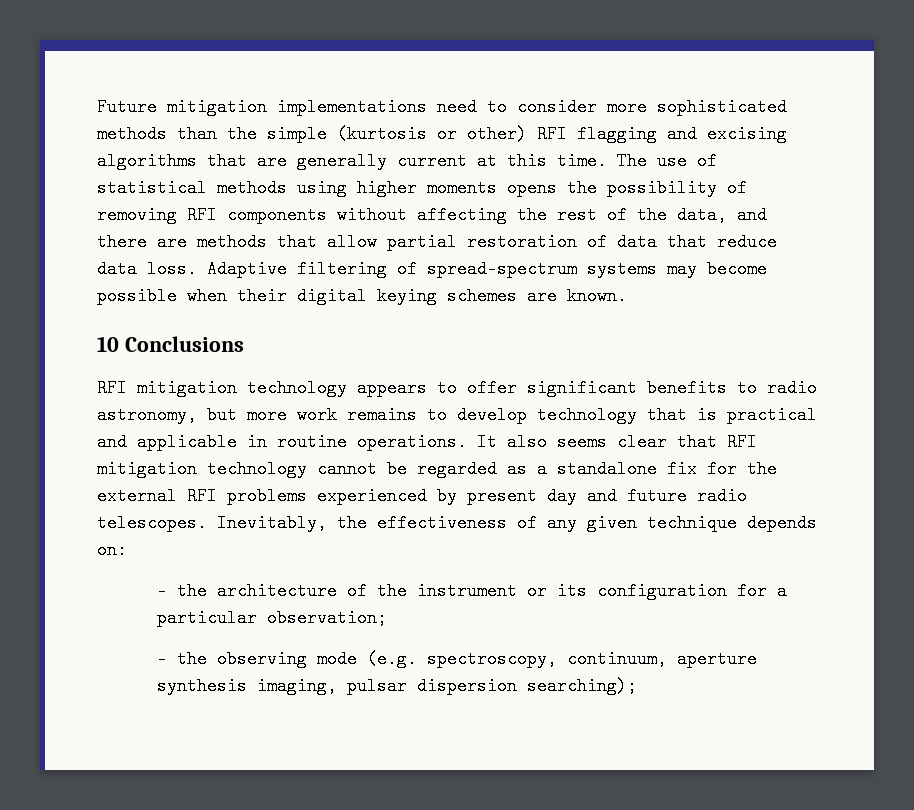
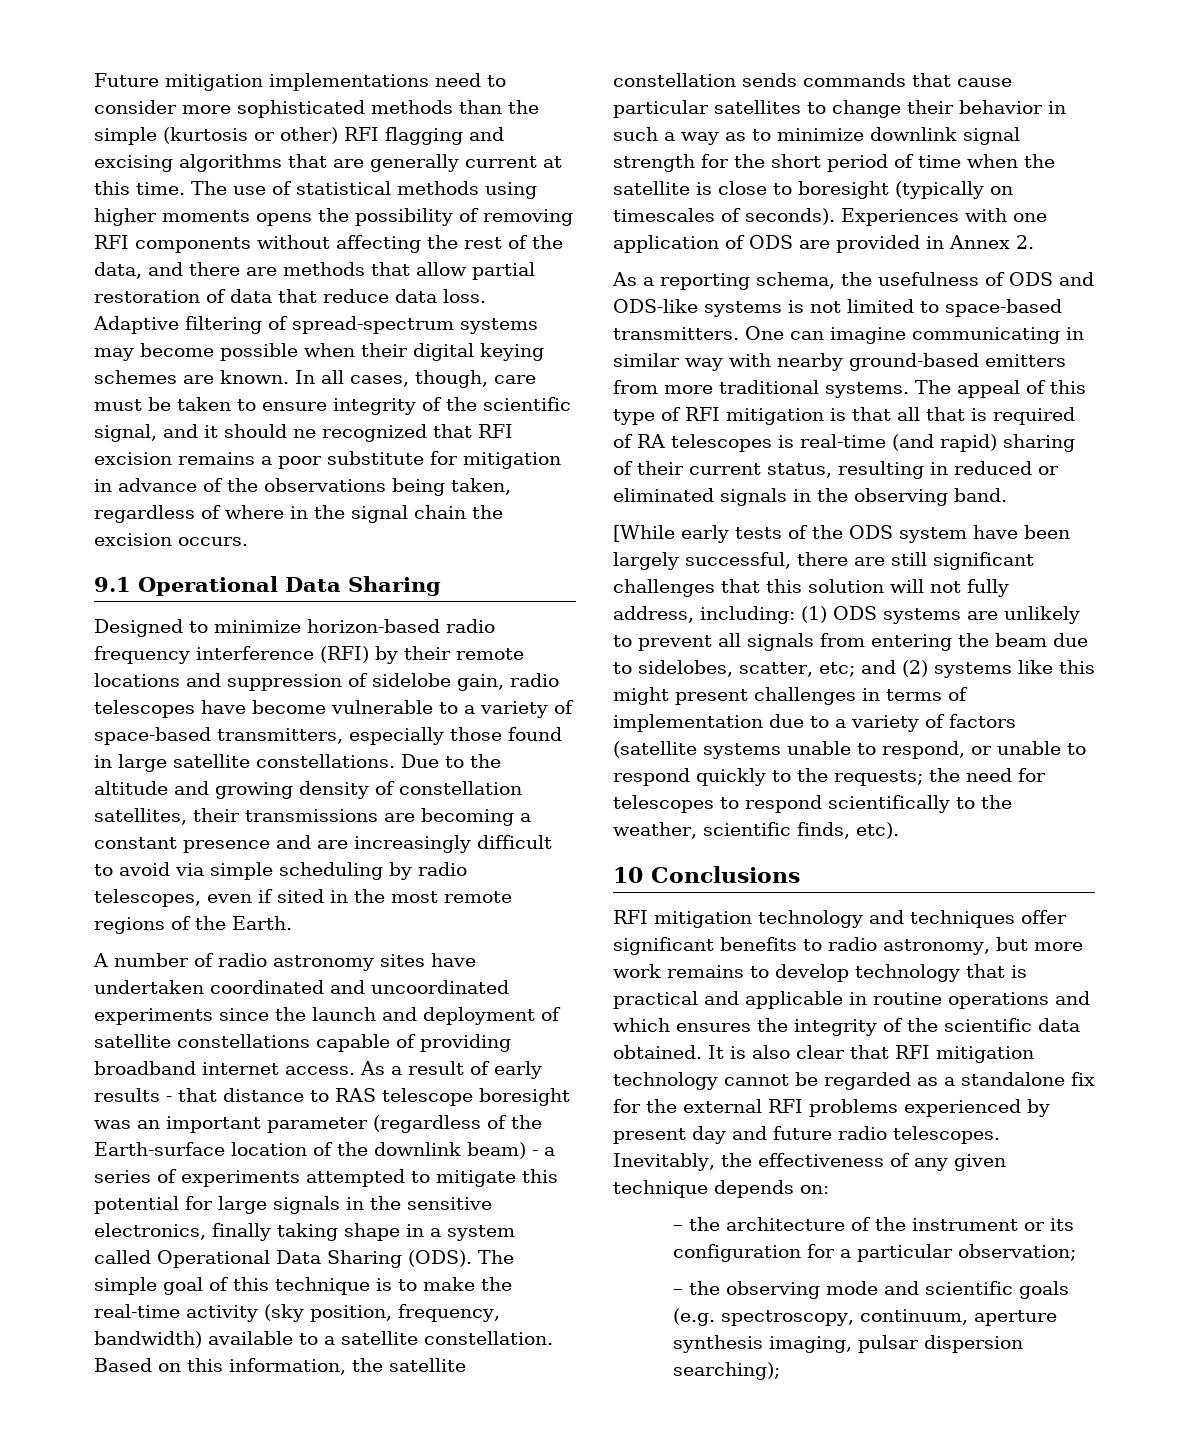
(627, 296) none -> [295,370,536,388] [94,397,571,415] [94,424,513,442] [94,451,561,469] [94,478,511,496] [94,505,503,523] [94,533,248,546] [94,576,441,596] [94,619,495,637] [94,646,524,664] [94,673,559,691] [94,700,574,718] [94,727,562,745] [94,754,501,772] [94,781,522,799] [94,808,531,826] [94,835,552,853] [94,862,467,880] [94,889,512,907] [94,916,292,934] [93,953,476,971] [94,980,509,994] [94,1007,561,1025] [94,1034,511,1052] [94,1061,542,1079] [94,1088,570,1106] [94,1115,542,1133] [94,1142,555,1159] [94,1169,558,1187] [94,1196,492,1214] [94,1223,515,1241] [94,1250,514,1268] [94,1277,512,1295] [94,1304,500,1322] [94,1331,553,1348] [94,1358,466,1375] [613,73,1012,87] [613,100,1066,118] [613,127,1020,145] [613,154,1055,172] [613,181,1013,199] [613,208,1047,226] [613,235,1034,253] [612,272,1094,290] [613,299,1063,317] [613,326,1084,344] [613,353,1066,371] [613,380,1086,398] [613,407,1075,425] [613,434,1075,452] [613,461,1059,479] [613,488,1007,506] [613,525,1070,543] [613,552,1034,570] [613,579,1009,597] [613,606,1080,624] [613,633,1088,651] [613,660,1095,678] [613,687,968,705] [613,714,1016,732] [613,741,1086,759] [613,768,1046,786] [613,795,1012,813] [613,822,899,839] In all cases, though, care must be taken to ensure integrity of the scientific signal, and it should ne recognized that RFI excision remains a poor substitute for mitigation in advance of the observations being taken, regardless of where in the signal chain the excision occurs. // 9.1 Operational Data Sharing // Designed to minimize horizon-based radio frequency interference (RFI) by their remote locations and suppression of sidelobe gain, radio telescopes have become vulnerable to a variety of space-based transmitters, especially those found in large satellite constellations. Due to the altitude and growing density of constellation satellites, their transmissions are becoming a constant presence and are increasingly difficult to avoid via simple scheduling by radio telescopes, even if sited in the most remote regions of the Earth. // A number of radio astronomy sites have undertaken coordinated and uncoordinated experiments since the launch and deployment of satellite constellations capable of providing broadband internet access. As a result of early results - that distance to RAS telescope boresight was an important parameter (regardless of the Earth-surface location of the downlink beam) - a series of experiments attempted to mitigate this potential for large signals in the sensitive electronics, finally taking shape in a system called Operational Data Sharing (ODS). The simple goal of this technique is to make the real-time activity (sky position, frequency, bandwidth) available to a satellite constellation. Based on this information, the satellite constellation sends commands that cause particular satellites to change their behavior in such a way as to minimize downlink signal strength for the short period of time when the satellite is close to boresight (typically on timescales of seconds). Experiences with one application of ODS are provided in Annex 2. // As a reporting schema, the usefulness of ODS and ODS-like systems is not limited to space-based transmitters. One can imagine communicating in similar way with nearby ground-based emitters from more traditional systems. The appeal of this type of RFI mitigation is that all that is required of RA telescopes is real-time (and rapid) sharing of their current status, resulting in reduced or eliminated signals in the observing band. // [While early tests of the ODS system have been largely successful, there are still significant challenges that this solution will not fully address, including: (1) ODS systems are unlikely to prevent all signals from entering the beam due to sidelobes, scatter, etc; and (2) systems like this might present challenges in terms of implementation due to a variety of factors (satellite systems unable to respond, or unable to respond quickly to the requests; the need for telescopes to respond scientifically to the weather, scientific finds, etc).
[357,379,457,397] appears to -> [869,910,1015,928] and techniques
[357,433,607,451] operations. It also seems -> [948,991,1090,1009] [613,1018,1080,1036] [613,1045,790,1059] operations and which ensures the integrity of the scientific data obtained. It is also
(358, 659) none -> [883,1281,1069,1299] and scientific goals

